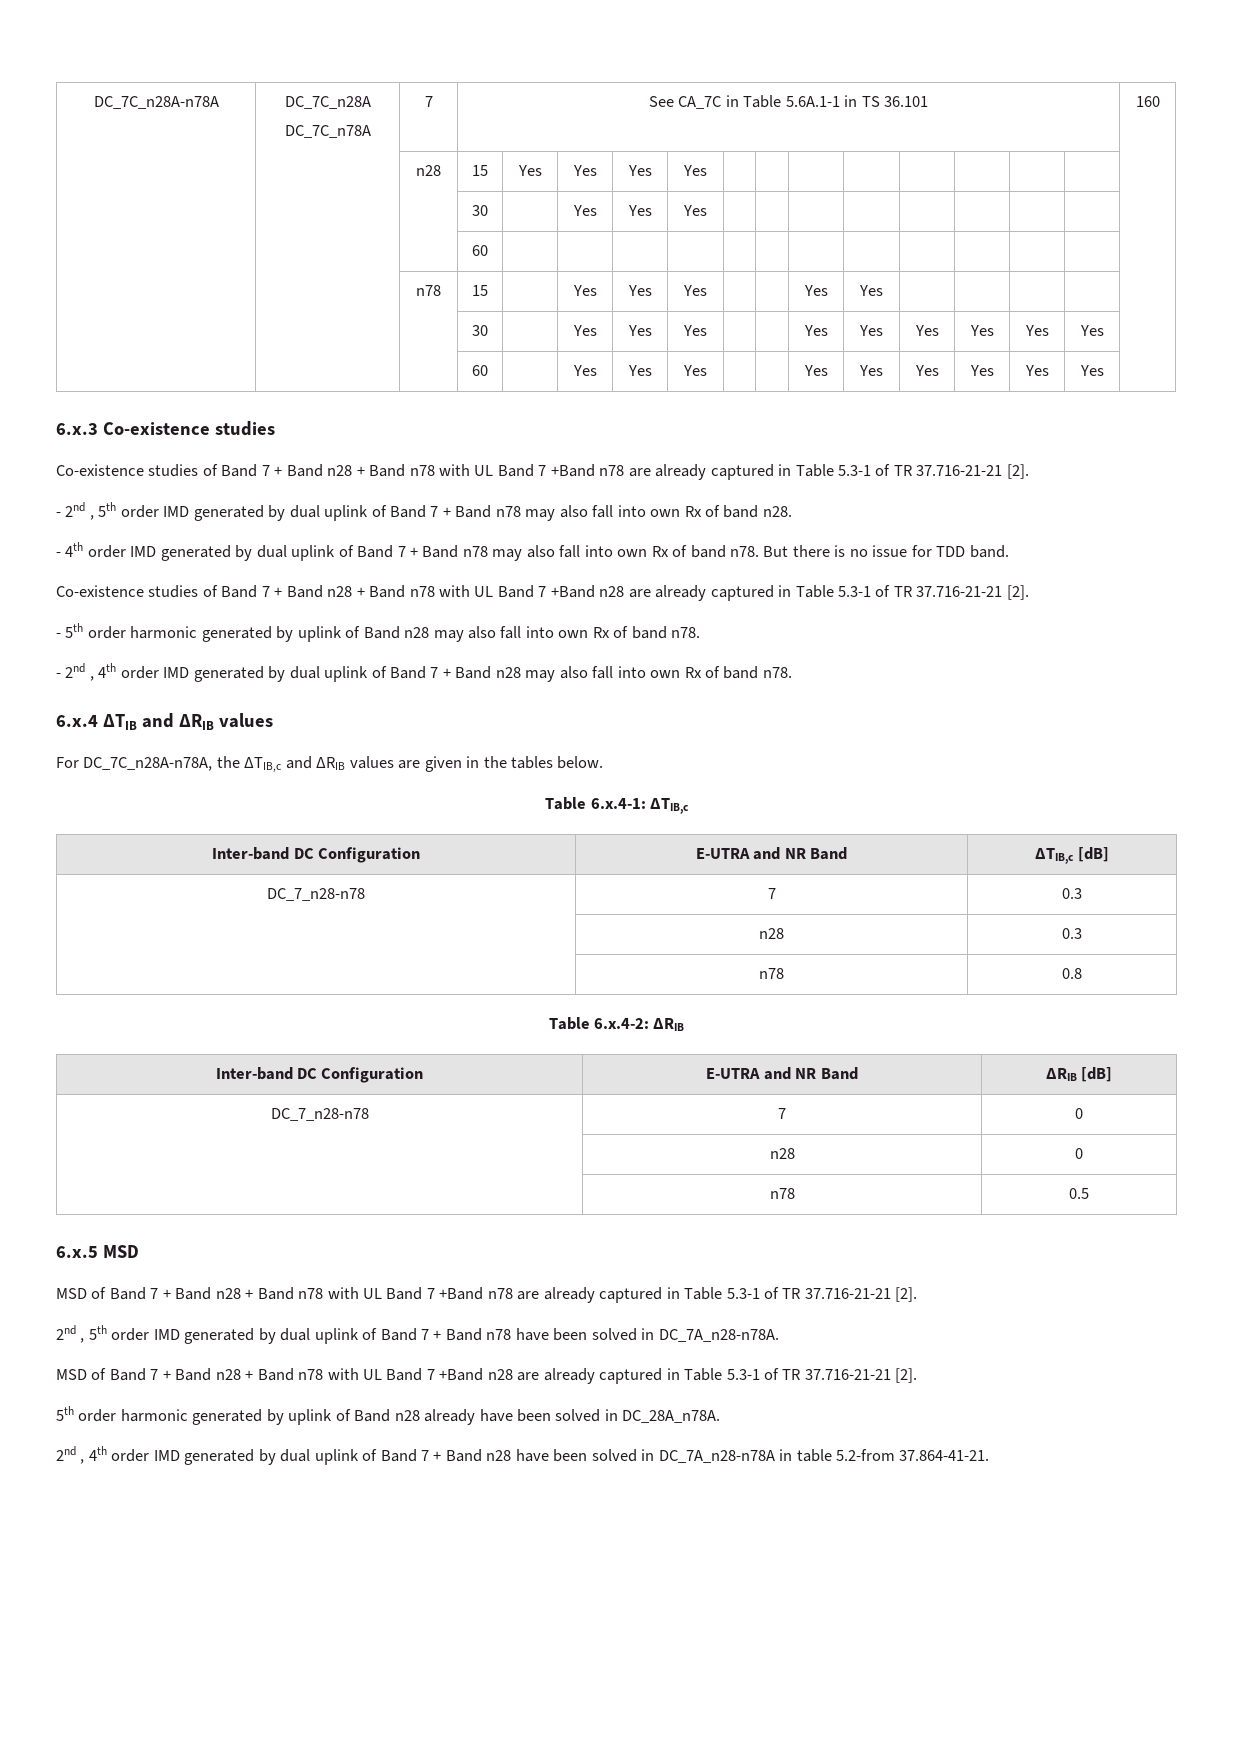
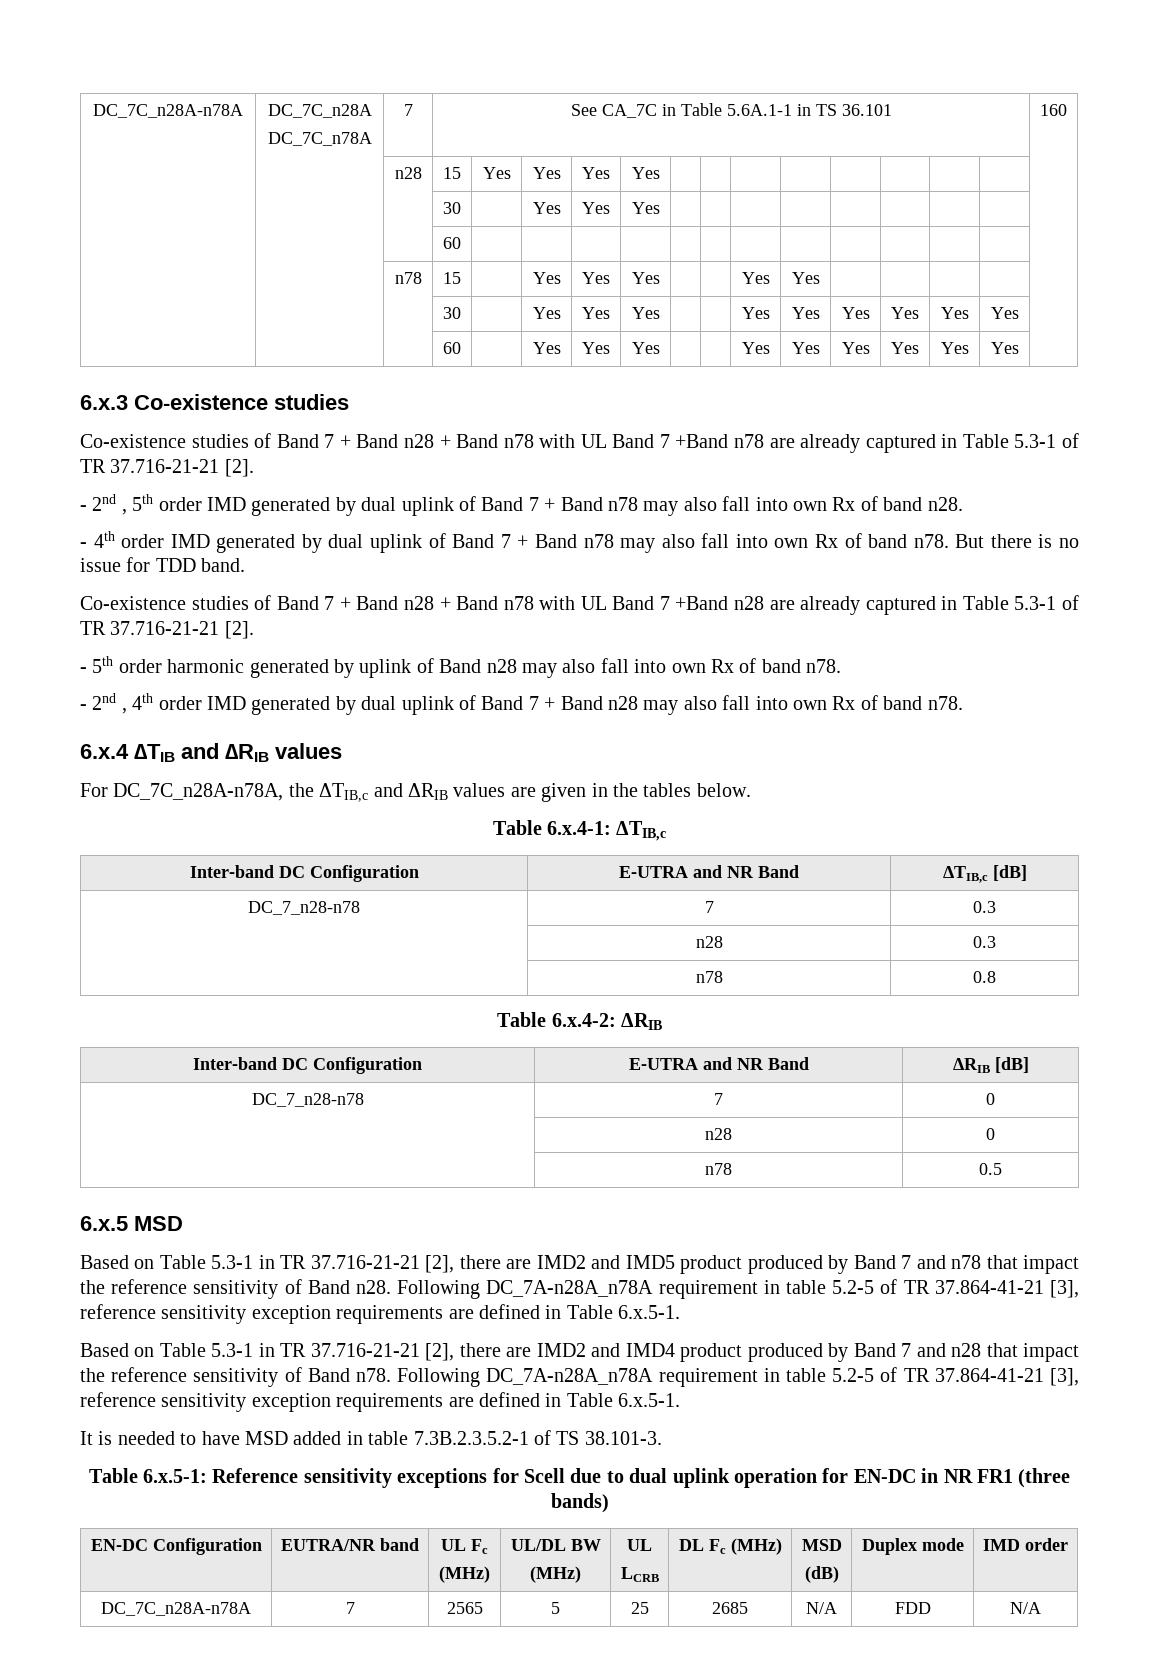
[56,1287,918,1303] [56,1325,779,1344] [56,1368,918,1384] [56,1406,721,1425] [56,1446,990,1465] MSD of Band 7 + Band n28 + Band n78 with UL Band 7 +Band n78 are already captured in Table 5.3-1 of TR 37.716-21-21 [2]. // 2nd , 5th order IMD generated by dual uplink of Band 7 + Band n78 have been solved in DC_7A_n28-n78A. // MSD of Band 7 + Band n28 + Band n78 with UL Band 7 +Band n28 are already captured in Table 5.3-1 of TR 37.716-21-21 [2]. // 5th order harmonic generated by uplink of Band n28 already have been solved in DC_28A_n78A. // 2nd , 4th order IMD generated by dual uplink of Band 7 + Band n28 have been solved in DC_7A_n28-n78A in table 5.2-from 37.864-41-21. -> [80,1255,1079,1274] [80,1279,1080,1299] [80,1304,681,1324] [80,1343,1079,1362] [80,1367,1080,1387] [80,1392,681,1412] [80,1430,662,1445] [88,1468,1071,1488] [550,1493,609,1513] [90,1538,262,1555] [281,1538,419,1551] [441,1539,488,1554] [439,1566,490,1583] [510,1539,601,1551] [530,1566,581,1583] [627,1539,652,1551] [620,1567,659,1582] [678,1538,782,1555] [801,1539,842,1551] [804,1566,839,1583] [861,1538,964,1555] [983,1538,1068,1551] [101,1602,251,1616] [345,1602,355,1614] [446,1602,483,1614] [551,1602,560,1614] [630,1602,649,1614] [712,1602,748,1614] [806,1602,837,1614] [894,1602,931,1614] [1010,1602,1041,1614] Based on Table 5.3-1 in TR 37.716-21-21 [2], there are IMD2 and IMD5 product produced by Band 7 and n78 that impact the reference sensitivity of Band n28. Following DC_7A-n28A_n78A requirement in table 5.2-5 of TR 37.864-41-21 [3], reference sensitivity exception requirements are defined in Table 6.x.5-1. // Based on Table 5.3-1 in TR 37.716-21-21 [2], there are IMD2 and IMD4 product produced by Band 7 and n28 that impact the reference sensitivity of Band n78. Following DC_7A-n28A_n78A requirement in table 5.2-5 of TR 37.864-41-21 [3], reference sensitivity exception requirements are defined in Table 6.x.5-1. // It is needed to have MSD added in table 7.3B.2.3.5.2-1 of TS 38.101-3. // Table 6.x.5-1: Reference sensitivity exceptions for Scell due to dual uplink operation for EN-DC in NR FR1 (three bands) // EN-DC Configuration | EUTRA/NR band | UL Fc // (MHz) | UL/DL BW // (MHz) | UL // LCRB | DL Fc (MHz) | MSD // (dB) | Duplex mode | IMD order // DC_7C_n28A-n78A | 7 | 2565 | 5 | 25 | 2685 | N/A | FDD | N/A

